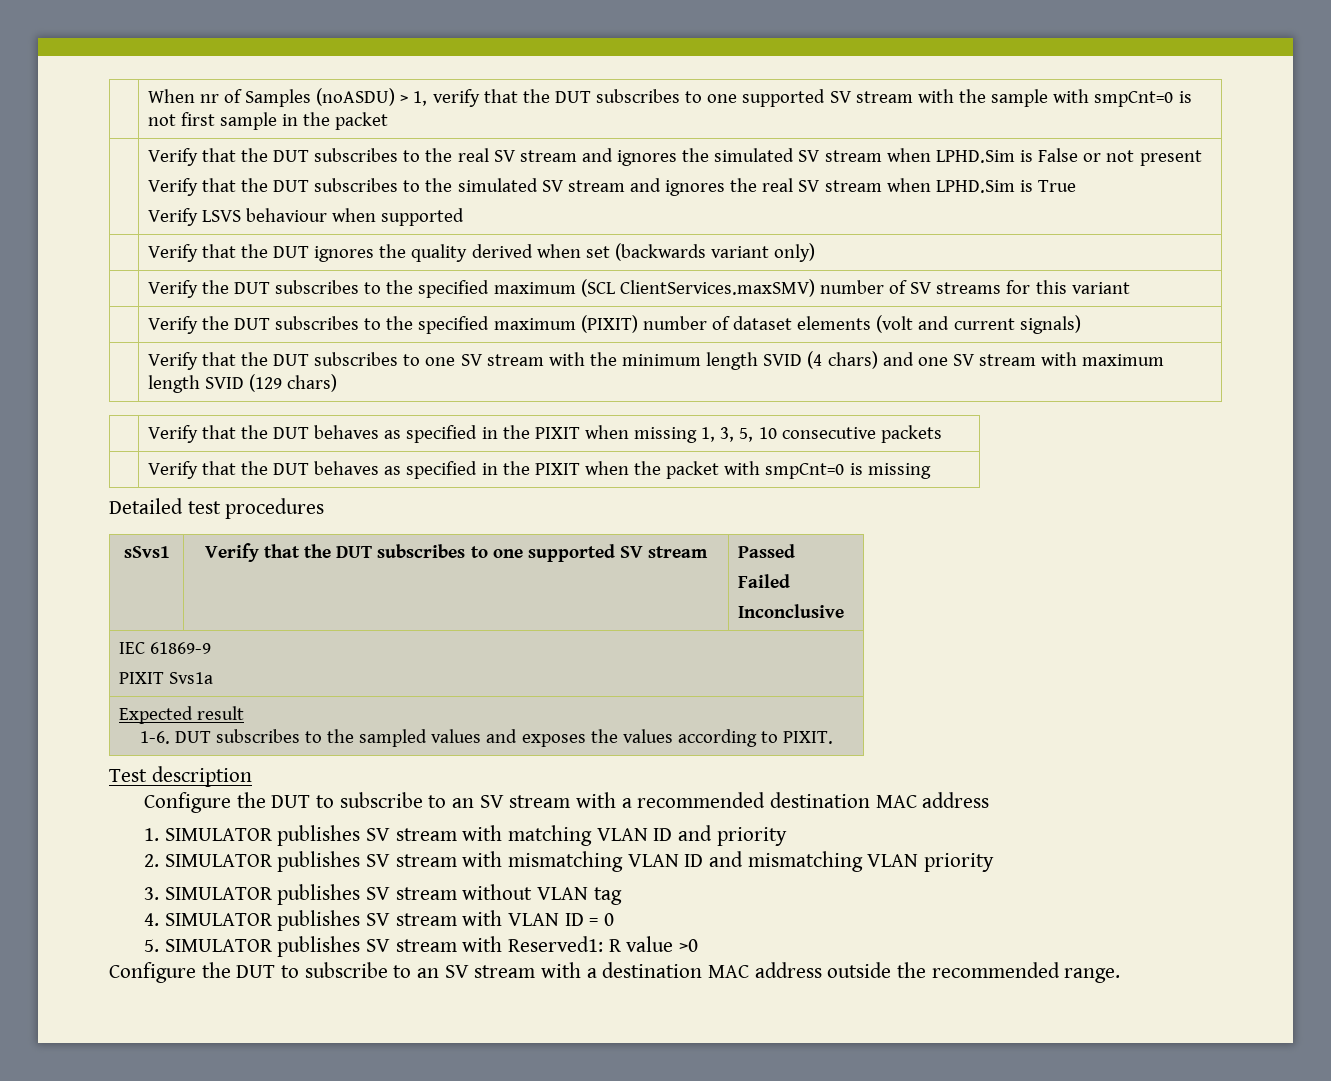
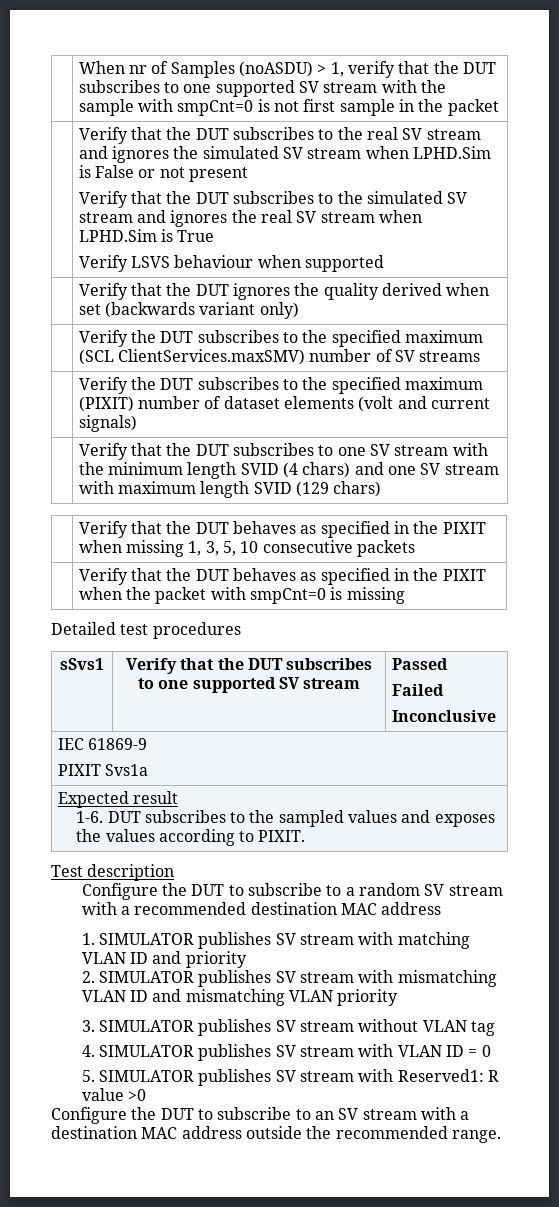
[1006,280,1130,294] for this variant -> (481, 356) none
[451,798,474,808] an -> [345,883,421,896] a random

